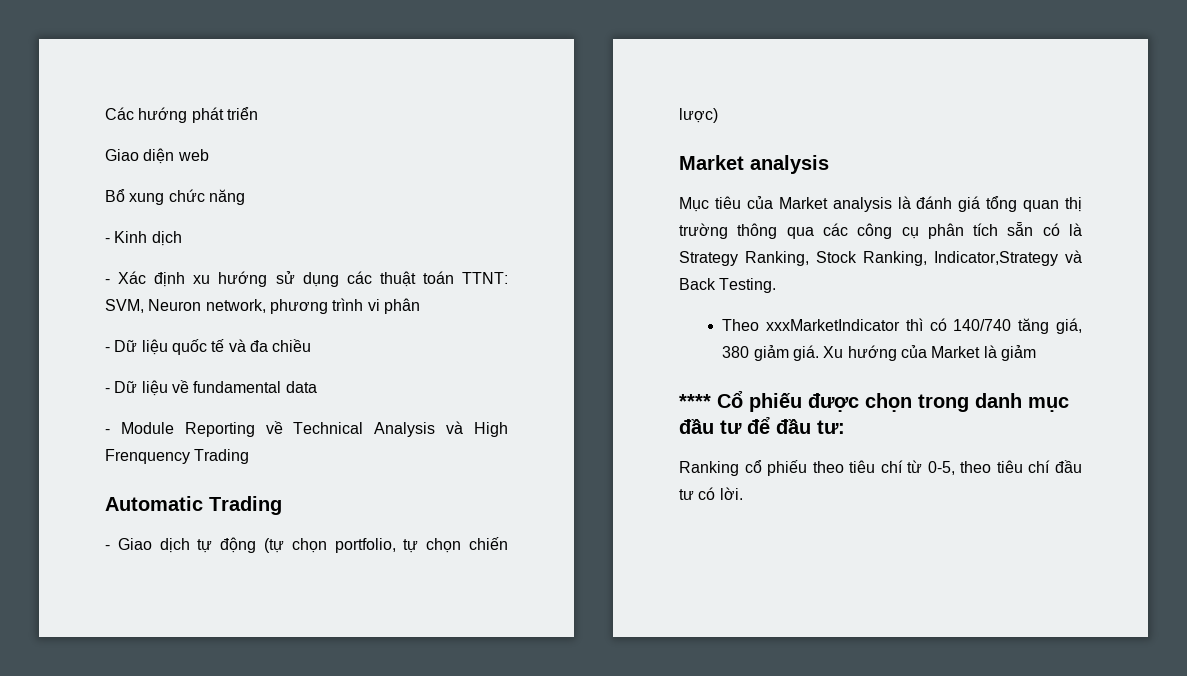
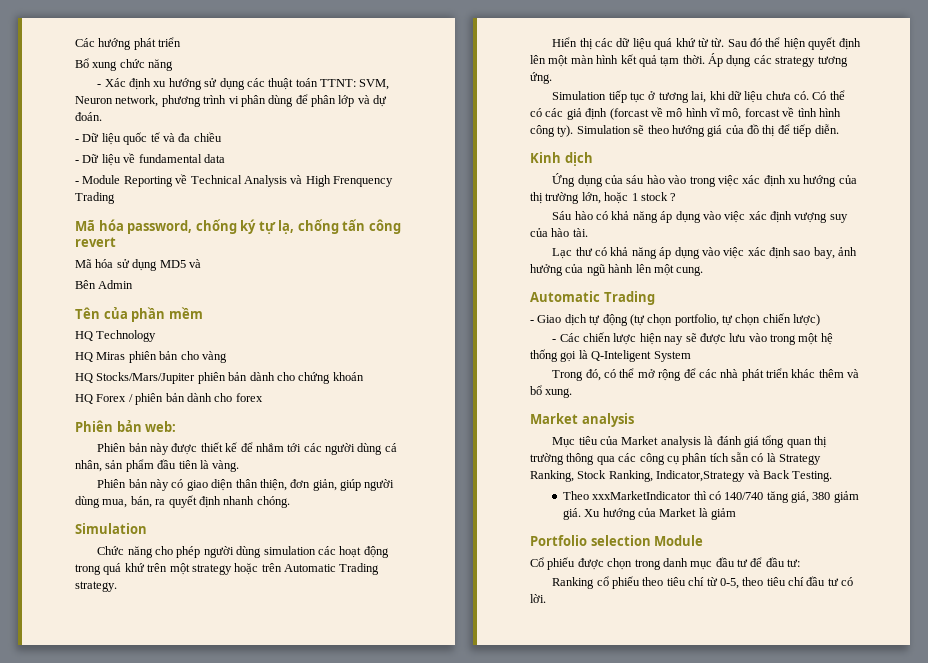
[105,148,209,164] // Giao diện web -> (182, 42) none
[105,231,182,246] // - Kinh dịch -> (174, 65) none
(420, 306) none -> [268,94,388,107] [75,112,102,121] dùng để phân lớp và dự đoán.
(250, 456) none -> [75,219,401,234] [75,237,116,247] [75,259,201,271] [75,280,134,289] [75,307,203,322] [75,330,157,342] [75,351,227,363] [75,372,364,384] [75,393,263,405] [75,420,177,432] [97,442,397,455] [75,459,240,472] [97,479,395,491] [75,495,290,508] [75,523,147,534] [97,546,389,558] [75,563,380,575] [75,581,117,592] [552,37,861,50] [530,53,848,67] [530,72,552,84] [552,90,845,103] [530,107,841,120] [530,124,839,137] [530,152,593,166] [552,173,857,187] [530,192,677,204] [552,211,848,223] [530,228,588,237] [552,247,858,259] [530,264,704,276] // Mã hóa password, chống ký tự lạ, chống tấn công revert // Mã hóa sử dụng MD5 và // Bên Admin // Tên của phần mềm // HQ Technology // HQ Miras phiên bản cho vàng // HQ Stocks/Mars/Jupiter phiên bản dành cho chứng khoán // HQ Forex / phiên bản dành cho forex // Phiên bản web: // Phiên bản này được thiết kế để nhắm tới các người dùng cá nhân, sản phẩm đầu tiên là vàng. // Phiên bản này có giao diện thân thiện, đơn giản, giúp người dùng mua, bán, ra quyết định nhanh chóng. // Simulation // Chức năng cho phép người dùng simulation các hoạt động trong quá khứ trên một strategy hoặc trên Automatic Trading strategy. // Hiển thị các dữ liệu quá khứ từ từ. Sau đó thể hiện quyết định lên một màn hình kết quả tạm thời. Áp dụng các strategy tương ứng. // Simulation tiếp tục ở tương lai, khi dữ liệu chưa có. Có thể có các giả định (forcast về mô hình vĩ mô, forcast về tình hình công ty). Simulation sẽ theo hướng giá của đồ thị để tiếp diễn. // Kinh dịch // Ứng dụng của sáu hào vào trong việc xác định xu hướng của thị trường lớn, hoặc 1 stock ? // Sáu hào có khả năng áp dụng vào việc xác định vượng suy của hào tài. // Lạc thư có khả năng áp dụng vào việc xác định sao bay, ảnh hưởng của ngũ hành lên một cung.
(718, 115) none -> [552,332,833,345] [530,349,691,362] [552,368,860,381] [530,385,573,398] // - Các chiến lược hiện nay sẽ được lưu vào trong một hệ thống gọi là Q-Inteligent System // Trong đó, có thể mở rộng để các nhà phát triển khác thêm và bổ xung.
[679,394,711,408] **** -> [530,535,704,546] Portfolio selection Module //

